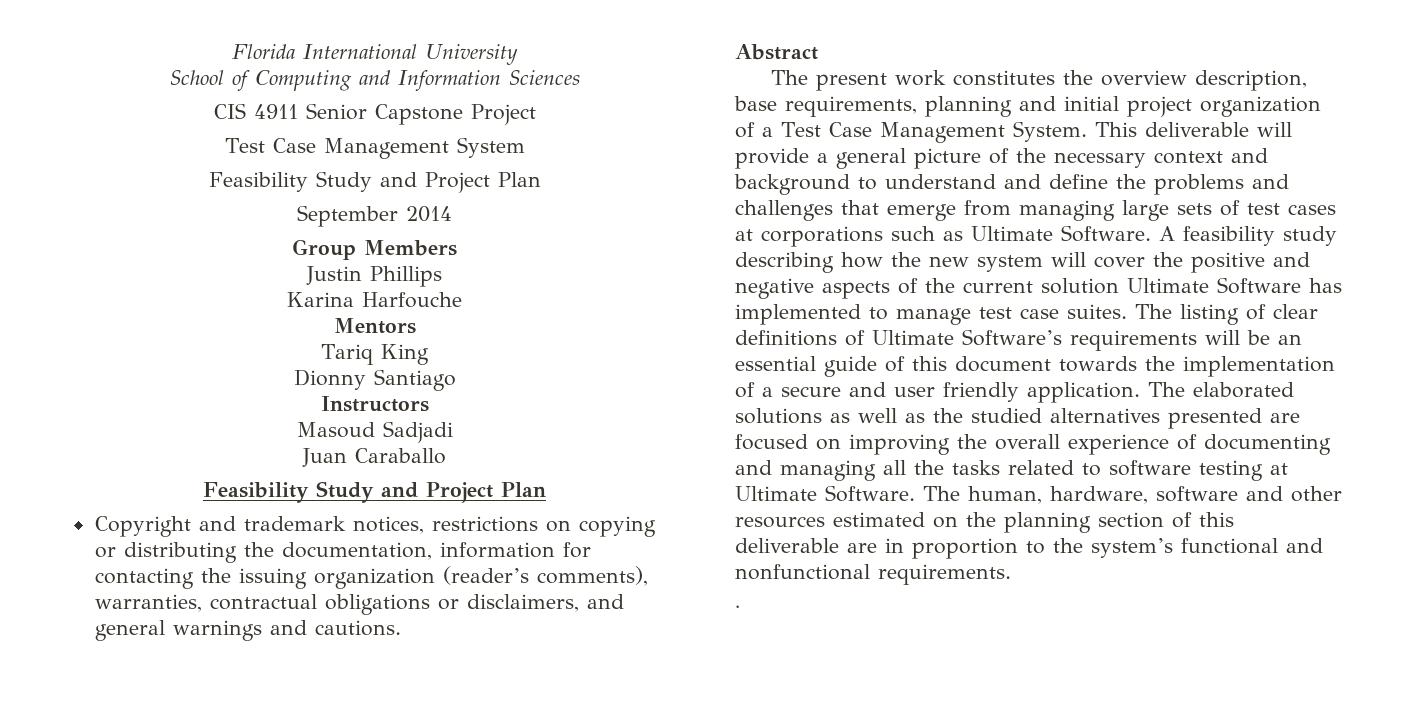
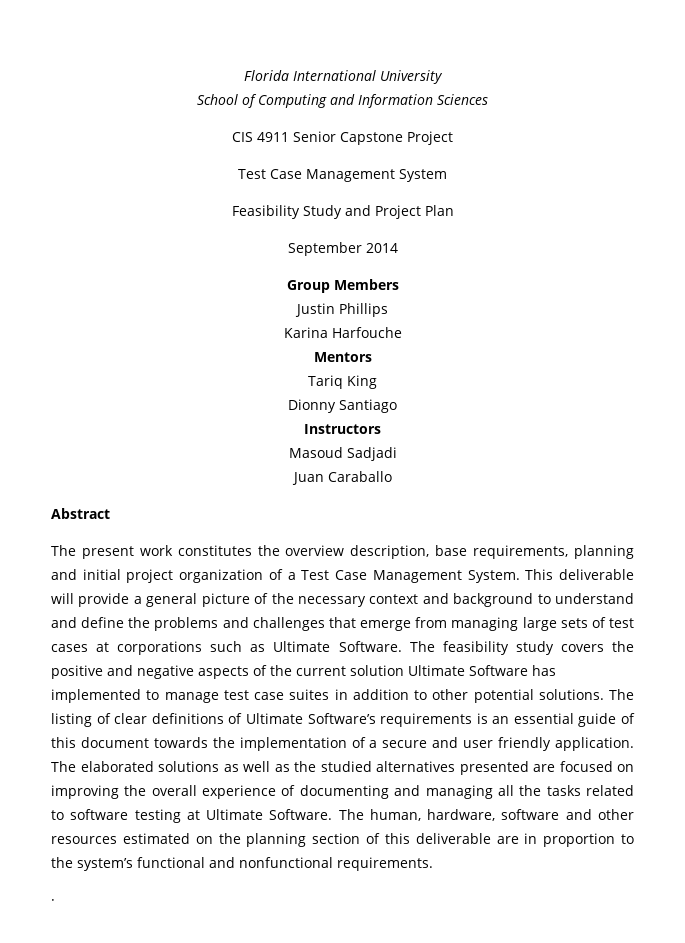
[203,481,546,503] [94,516,656,537] [94,542,591,563] [94,566,648,589] [94,594,624,615] [94,620,401,641] // Feasibility Study and Project Plan // Copyright and trademark notices, restrictions on copying or distributing the documentation, information for contacting the issuing organization (reader’s comments), warranties, contractual obligations or disclaimers, and general warnings and cautions. -> (392, 476) none
[1159,226,1175,241] A -> [409,641,435,652] The
[735,252,1145,273] describing how the new system will cover -> [560,644,604,652] covers
[1067,304,1127,319] suites. -> [289,689,604,703] suites in addition to other potential solutions.
[1205,330,1270,345] will be -> [476,713,488,724] is

